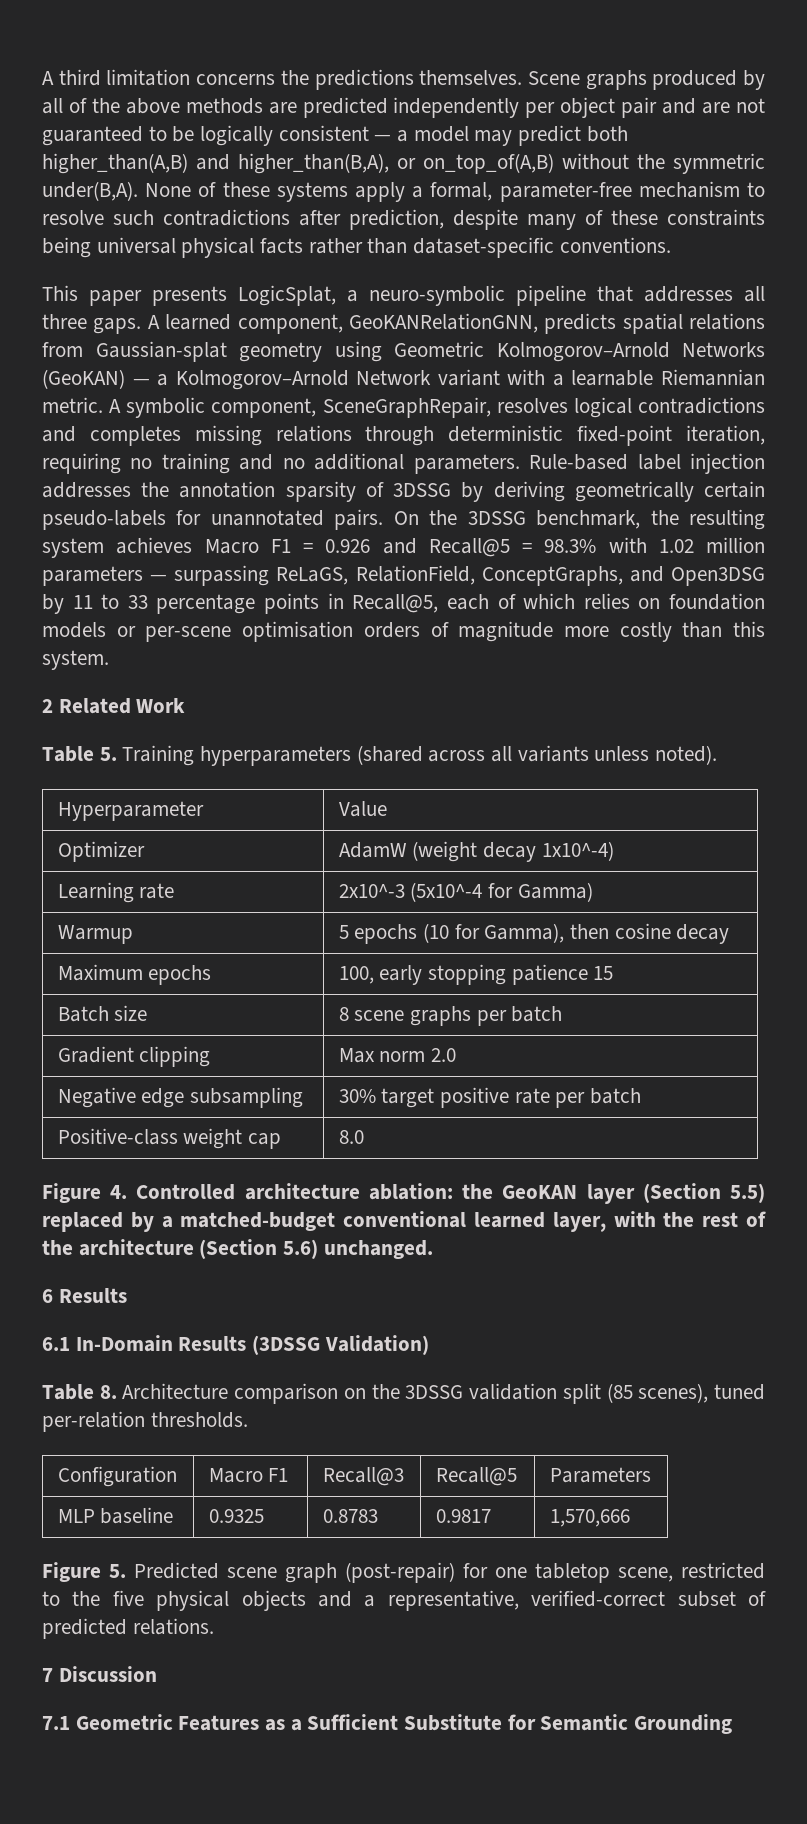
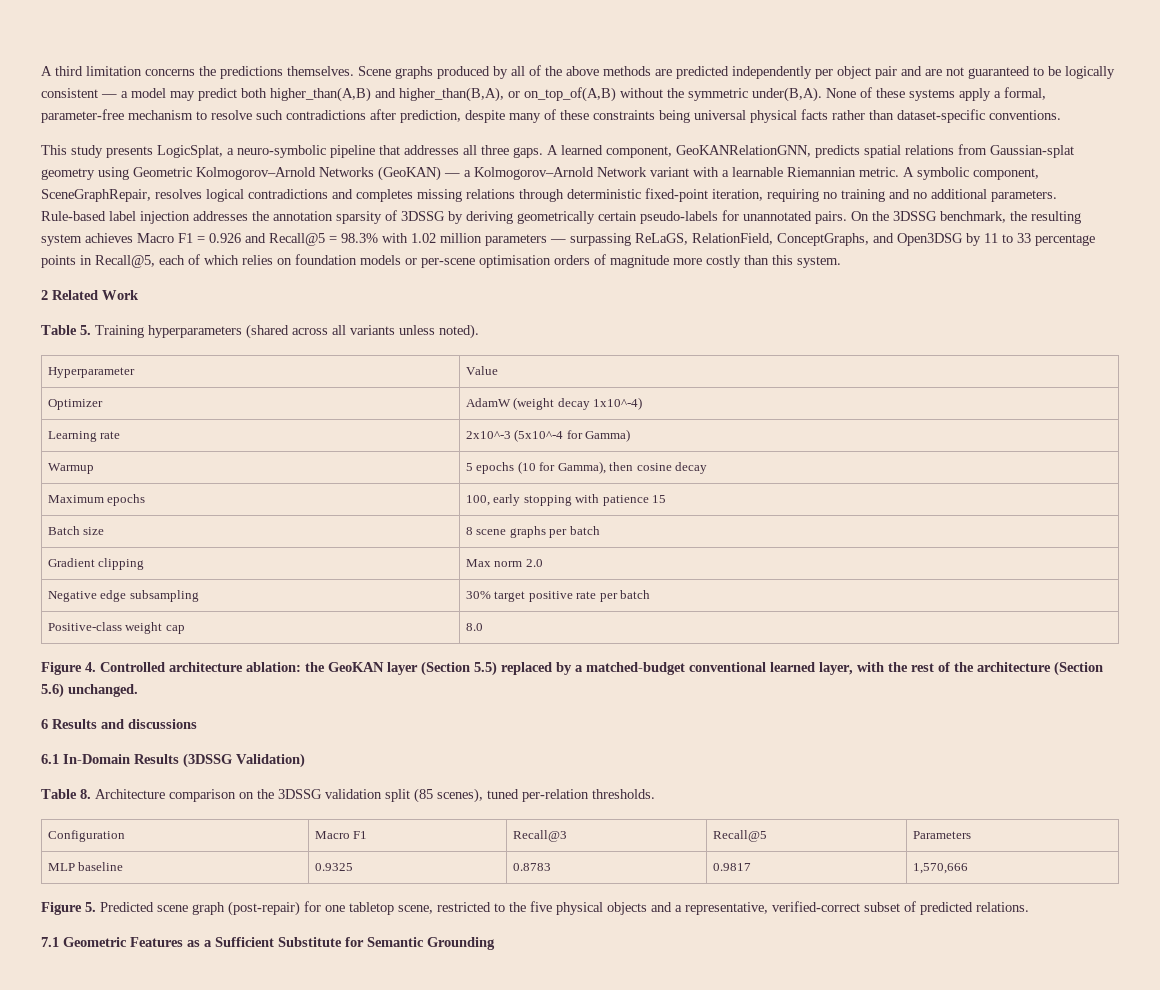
[89,290,142,306] paper -> [71,145,103,158] study
(507, 974) none -> [575,494,600,503] with
(127, 1295) none -> [101,719,197,729] and discussions
[42,1666,157,1682] // 7 Discussion -> (1029, 907) none

